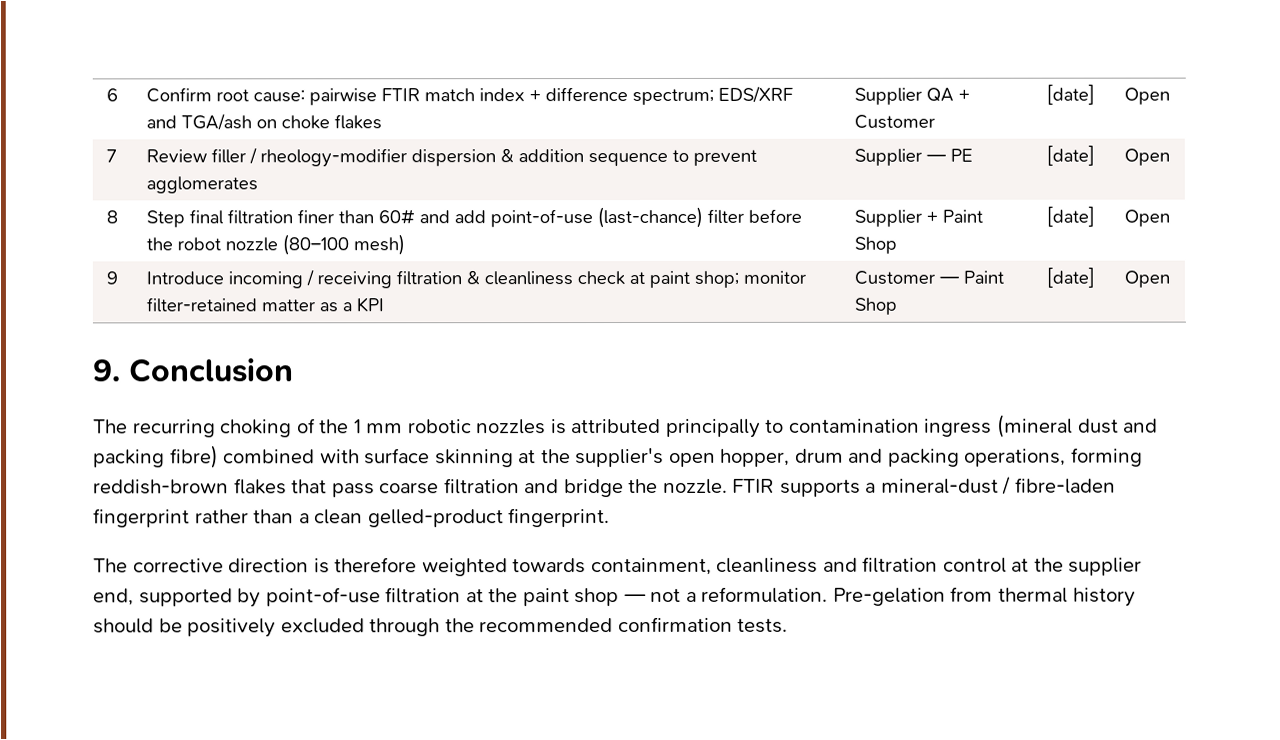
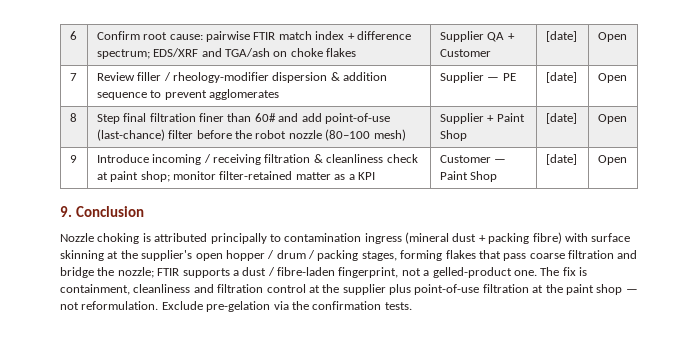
[93,418,547,438] The recurring choking of the 1 mm robotic nozzles -> [60,233,140,244] Nozzle choking
[1123,418,1159,433] and -> [478,235,486,242] +
[223,449,316,464] combined -> (562, 238) none
[720,447,1144,467] [93,479,229,495] hopper, drum and packing operations, forming reddish-brown -> [225,250,443,261] hopper / drum / packing stages, forming
[662,478,728,494] nozzle. -> [117,267,154,278] nozzle;
[880,478,999,494] mineral-dust -> [242,267,267,276] dust
[93,508,611,528] [93,557,587,577] fingerprint rather than a clean gelled-product fingerprint. // The corrective direction is therefore weighted towards -> [338,267,587,278] fingerprint, not a gelled-product one. The fix is
[93,588,262,608] end, supported by -> [389,284,411,295] plus
[685,586,1136,607] [93,618,614,638] a reformulation. Pre-gelation from thermal history should be positively excluded through the recommended -> [81,301,309,312] reformulation. Exclude pre-gelation via the

